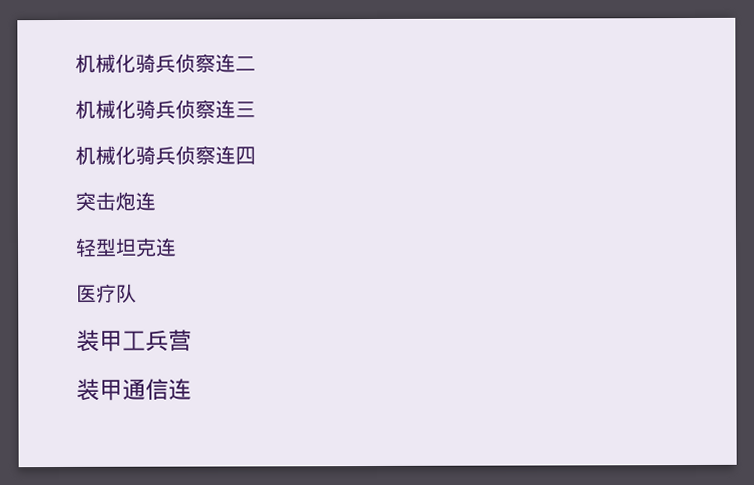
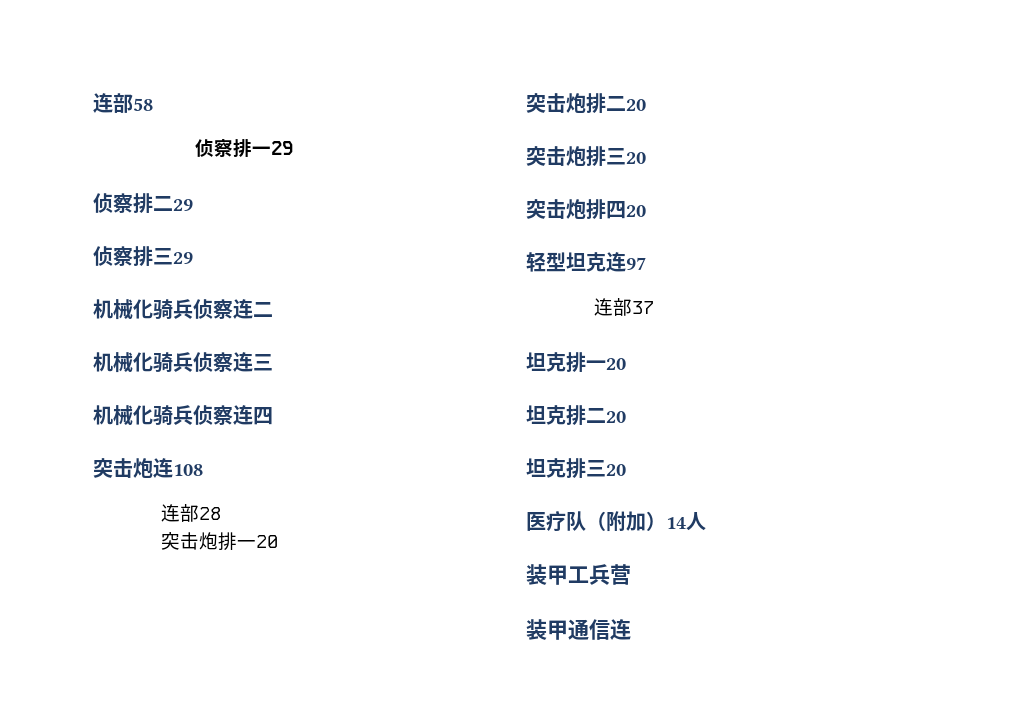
(75, 63) none -> [93,93,153,113] [195,139,294,157] [93,193,193,213] [93,246,193,266] 连部58 // 侦察排一29 // 侦察排二29 // 侦察排三29 //
[75,237,177,257] [76,283,137,303] // 轻型坦克连 // 医疗队 -> [173,464,203,476] [161,504,222,522] [161,532,279,551] [526,93,646,113] [526,146,646,166] [526,199,646,219] [526,252,646,272] [594,298,655,316] [526,352,626,372] [526,405,626,425] [526,458,626,478] [526,511,706,532] 108 // 连部28 // 突击炮排一20 // 突击炮排二20 // 突击炮排三20 // 突击炮排四20 // 轻型坦克连97 // 连部37 // 坦克排一20 // 坦克排二20 // 坦克排三20 // 医疗队（附加）14人

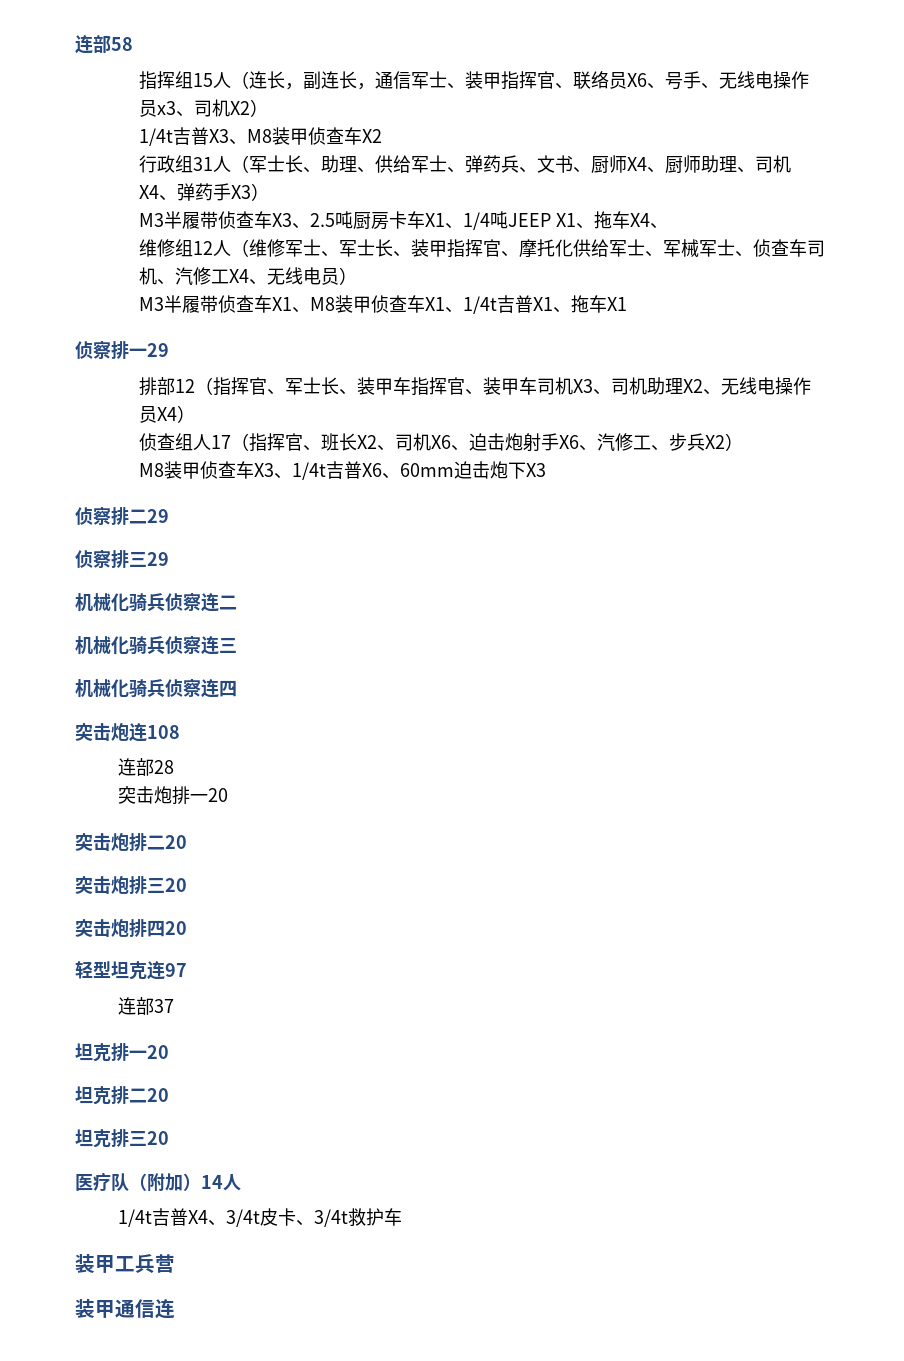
[195,139,294,157] 侦察排一29 -> [139,71,810,90] [139,99,269,117] [139,127,383,146] [139,155,792,173] [139,183,270,201] [139,211,669,230] [139,239,826,258] [139,267,358,285] [139,295,628,314] [75,341,169,359] [139,377,812,396] [139,405,196,423] [139,433,744,452] [139,461,547,480] 指挥组15人（连长，副连长，通信军士、装甲指挥官、联络员X6、号手、无线电操作员x3、司机X2） // 1/4t吉普X3、M8装甲侦查车X2 // 行政组31人（军士长、助理、供给军士、弹药兵、文书、厨师X4、厨师助理、司机X4、弹药手X3） // M3半履带侦查车X3、2.5吨厨房卡车X1、1/4吨JEEP X1、拖车X4、 // 维修组12人（维修军士、军士长、装甲指挥官、摩托化供给军士、军械军士、侦查车司机、汽修工X4、无线电员） // M3半履带侦查车X1、M8装甲侦查车X1、1/4t吉普X1、拖车X1 // 侦察排一29 // 排部12（指挥官、军士长、装甲车指挥官、装甲车司机X3、司机助理X2、无线电操作员X4） // 侦查组人17（指挥官、班长X2、司机X6、迫击炮射手X6、汽修工、步兵X2） // M8装甲侦查车X3、1/4t吉普X6、60mm迫击炮下X3
(706, 521) none -> [117,1208,402,1227] // 1/4t吉普X4、3/4t皮卡、3/4t救护车

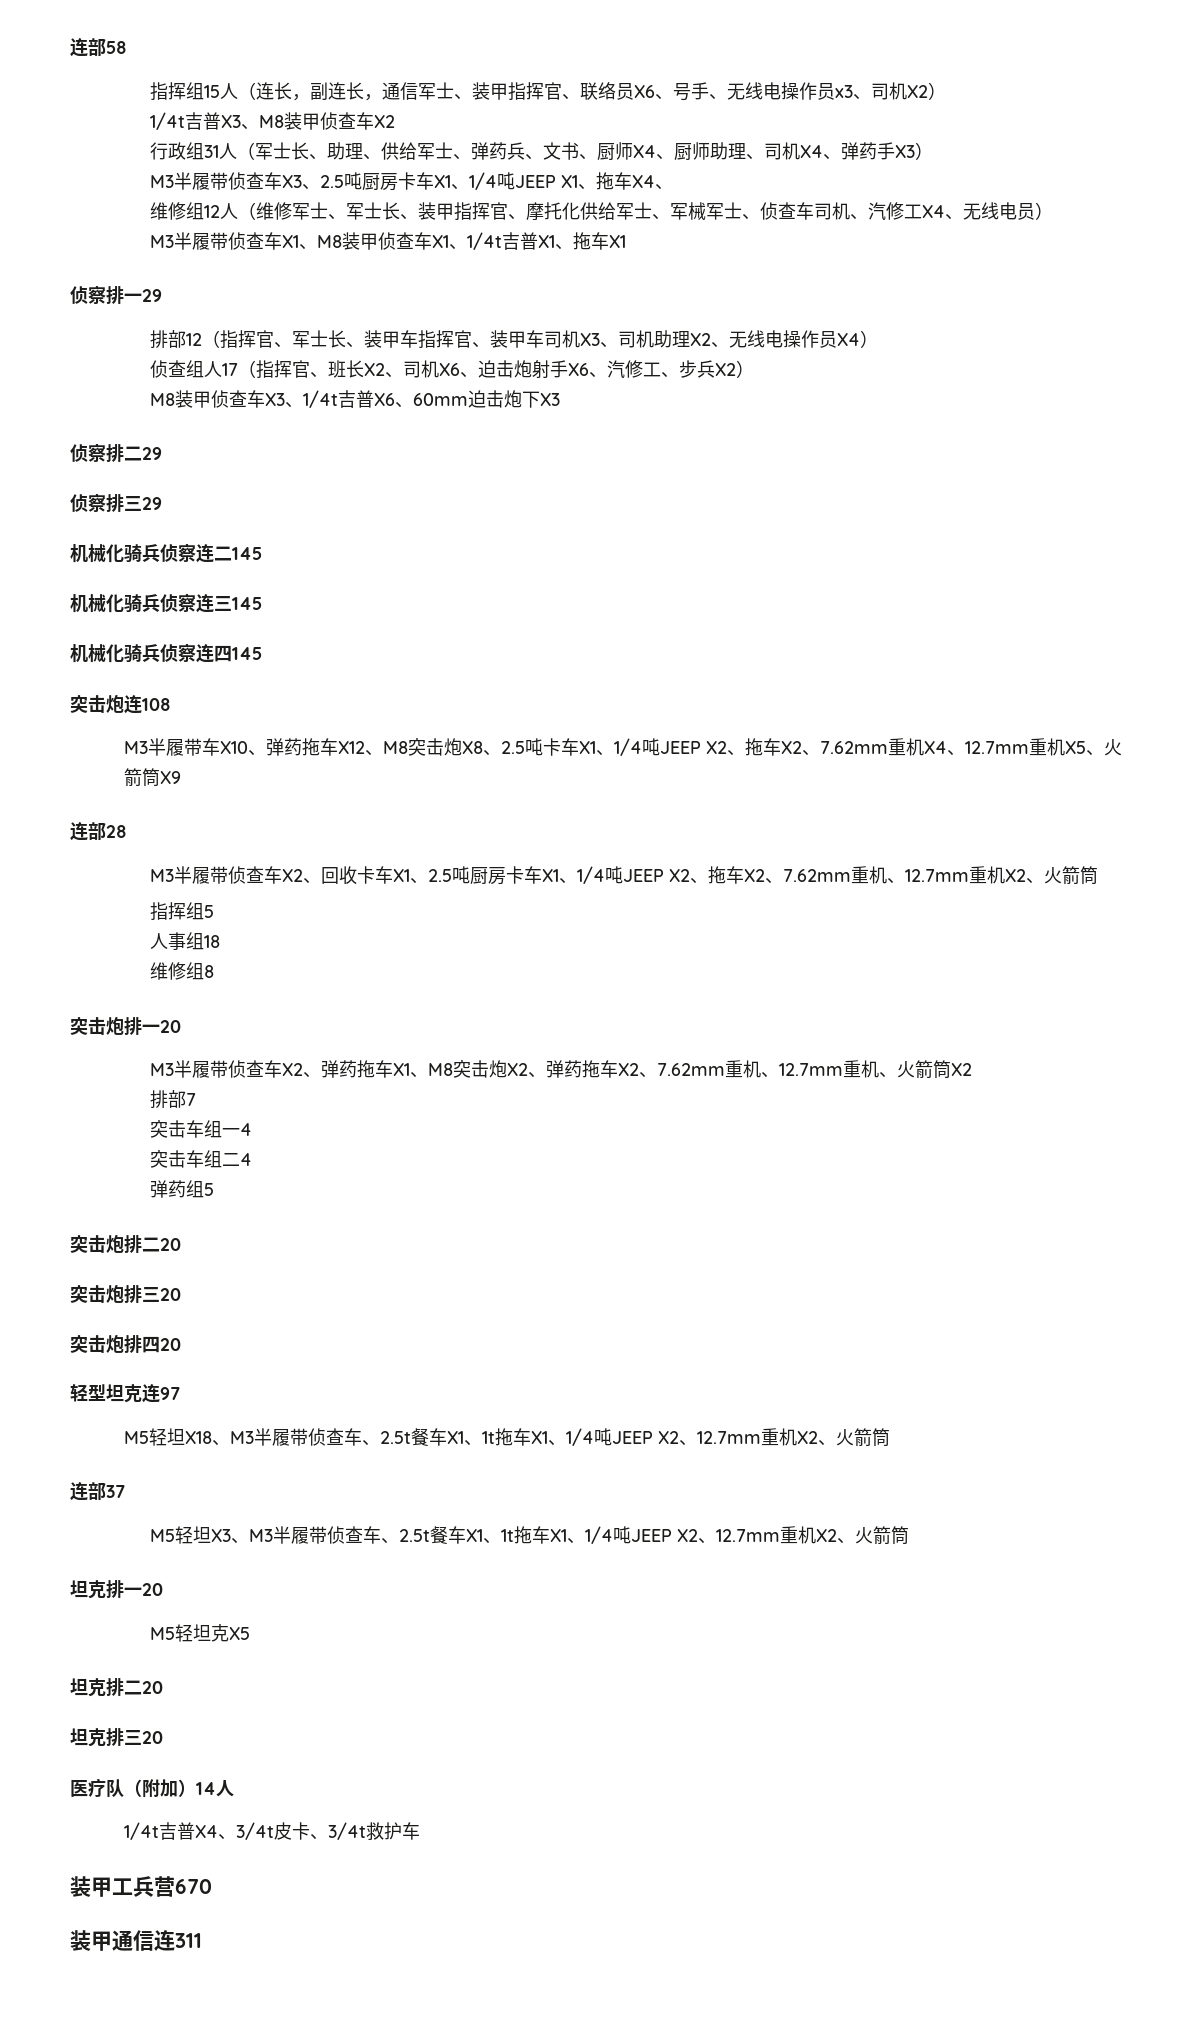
(237, 602) none -> [232,547,262,560] 145
(237, 645) none -> [232,597,262,610] 145
(237, 688) none -> [232,647,262,660] 145
[117,758,174,776] [117,786,228,805] 连部28 // 突击炮排一20 -> [123,738,1122,756] [123,768,181,787] [70,822,127,841] [150,866,1099,885] [150,902,215,921] [150,932,221,950] [150,962,215,980] [70,1016,181,1035] [150,1060,973,1079] [150,1090,197,1109] [150,1120,253,1138] [150,1150,253,1168] [150,1180,215,1198] M3半履带车X10、弹药拖车X12、M8突击炮X8、2.5吨卡车X1、1/4吨JEEP X2、拖车X2、7.62mm重机X4、12.7mm重机X5、火箭筒X9 // 连部28 // M3半履带侦查车X2、回收卡车X1、2.5吨厨房卡车X1、1/4吨JEEP X2、拖车X2、7.62mm重机、12.7mm重机X2、火箭筒 // 指挥组5 // 人事组18 // 维修组8 // 突击炮排一20 // M3半履带侦查车X2、弹药拖车X1、M8突击炮X2、弹药拖车X2、7.62mm重机、12.7mm重机、火箭筒X2 // 排部7 // 突击车组一4 // 突击车组二4 // 弹药组5
[117,997,174,1015] 连部37 -> [123,1428,890,1447] [70,1482,125,1501] [150,1526,910,1545] M5轻坦X18、M3半履带侦查车、2.5t餐车X1、1t拖车X1、1/4吨JEEP X2、12.7mm重机X2、火箭筒 // 连部37 // M5轻坦X3、M3半履带侦查车、2.5t餐车X1、1t拖车X1、1/4吨JEEP X2、12.7mm重机X2、火箭筒
(169, 1052) none -> [150,1624,251,1642] // M5轻坦克X5
(175, 1263) none -> [175,1879,212,1894] 670
(175, 1309) none -> [175,1933,202,1948] 311

